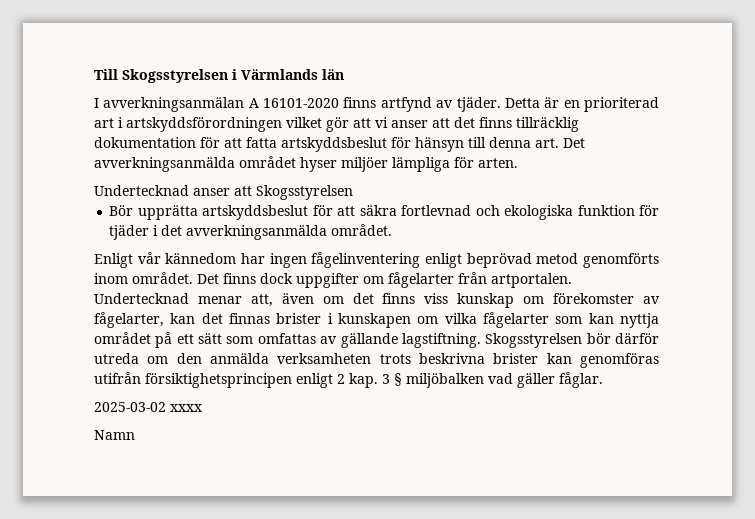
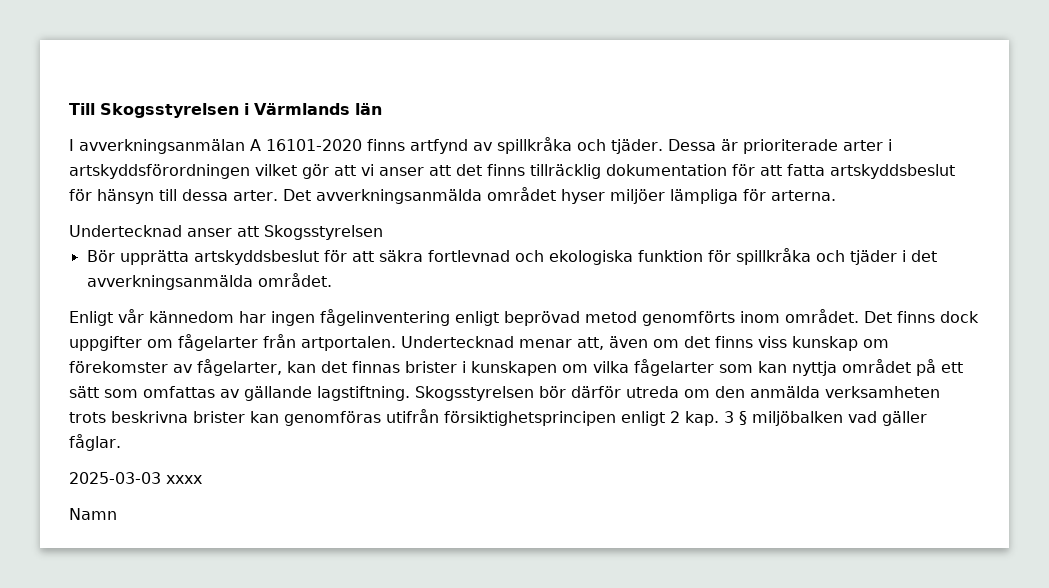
[456,97,660,112] [94,118,114,128] tjäder. Detta är en prioriterad art -> [497,137,883,154] spillkråka och tjäder. Dessa är prioriterade arter
[489,137,559,148] denna art. -> [182,189,278,201] dessa arter.
[478,158,518,168] arten. -> [770,190,836,201] arterna.
(659, 210) none -> [735,248,845,265] spillkråka och
[94,402,166,412] 2025-03-02 -> [69,472,161,484] 2025-03-03

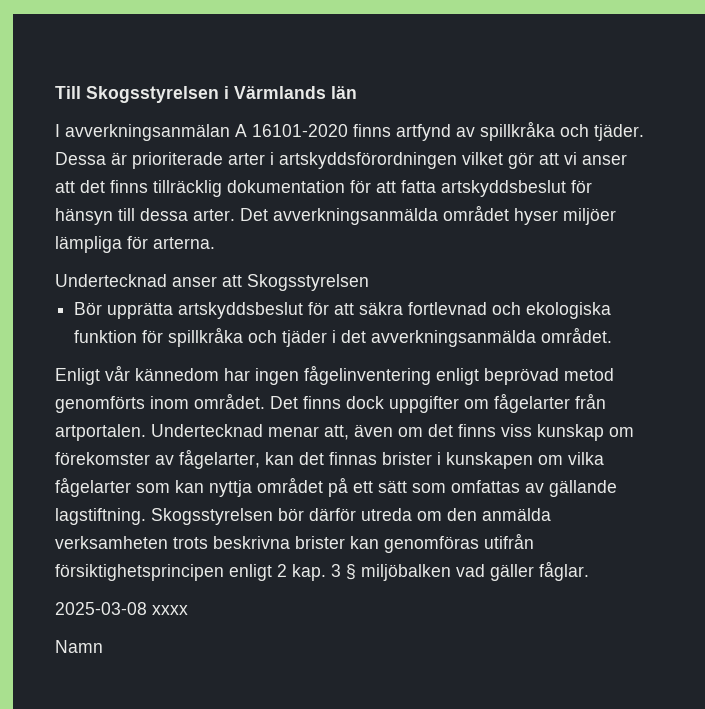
[69,472,161,484] 2025-03-03 -> [55,602,147,615] 2025-03-08

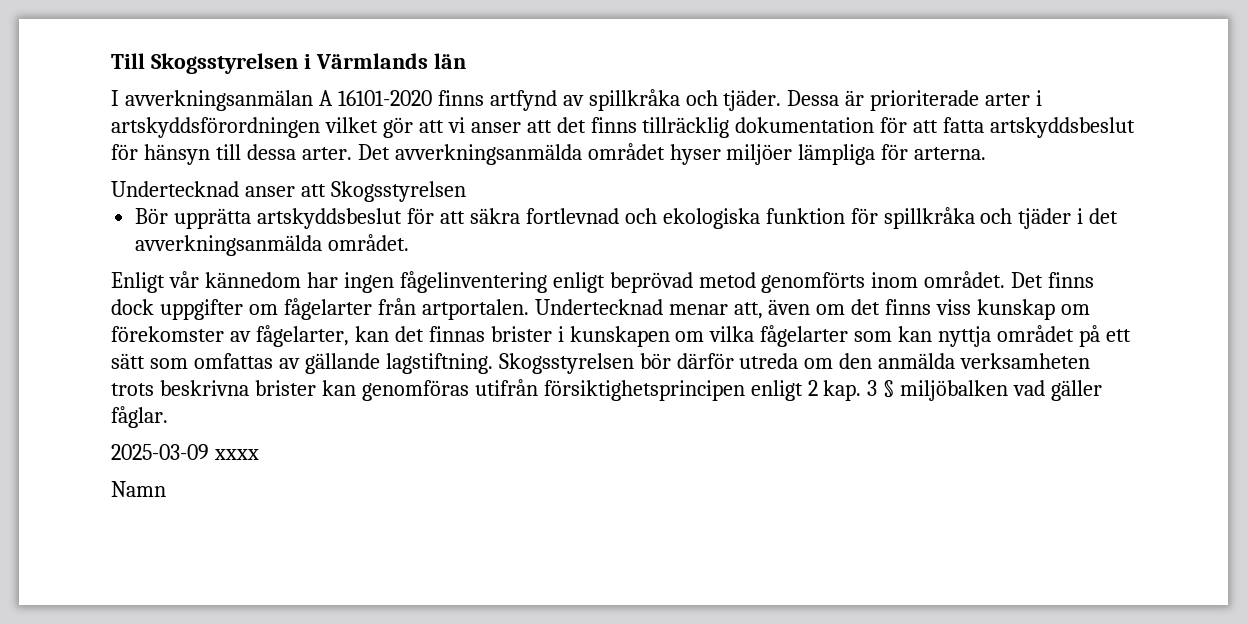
[55,602,147,615] 2025-03-08 -> [111,444,209,460] 2025-03-09

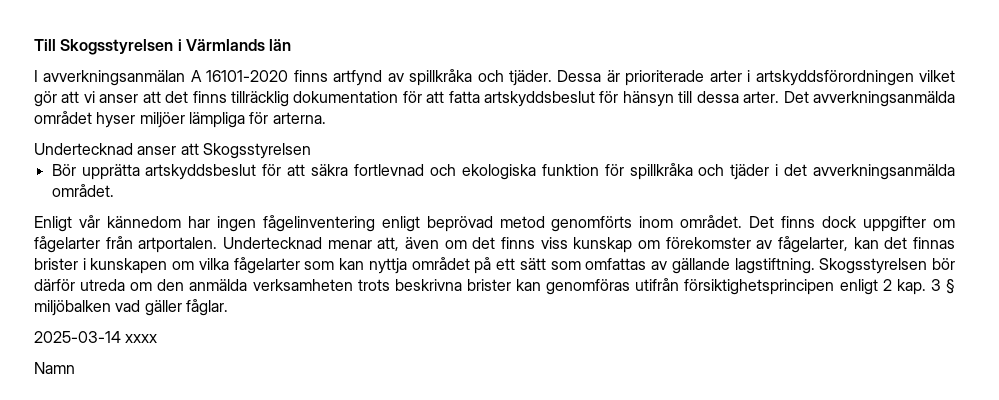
[111,444,209,460] 2025-03-09 -> [34,331,121,343] 2025-03-14

